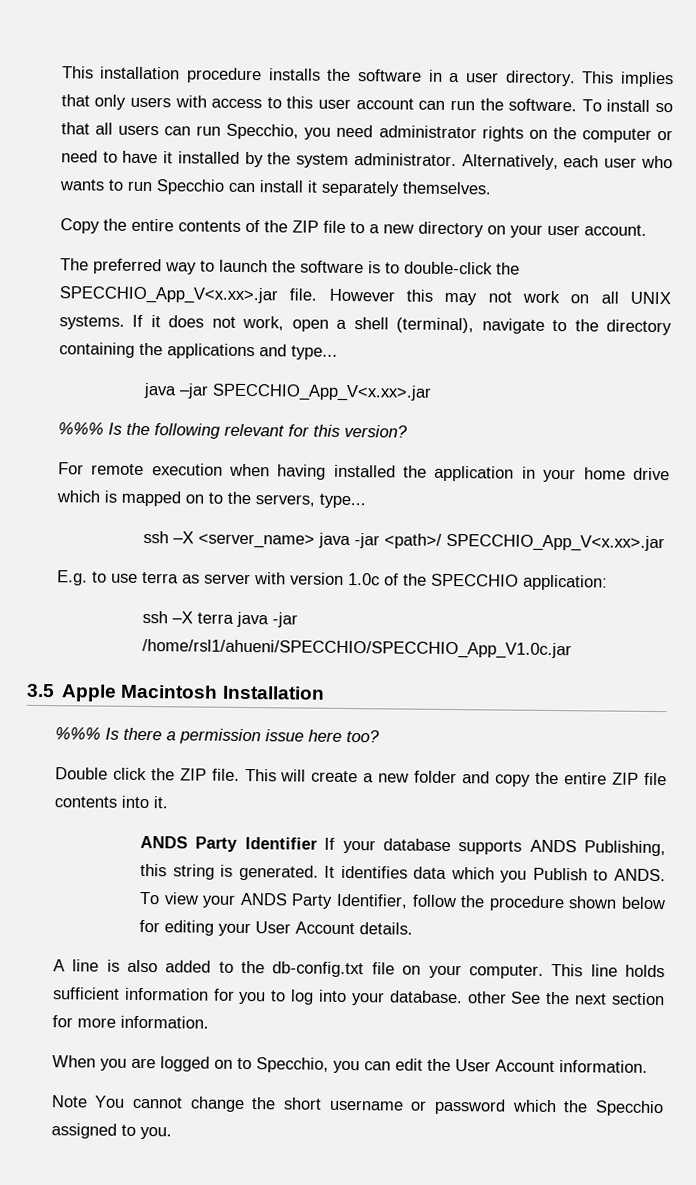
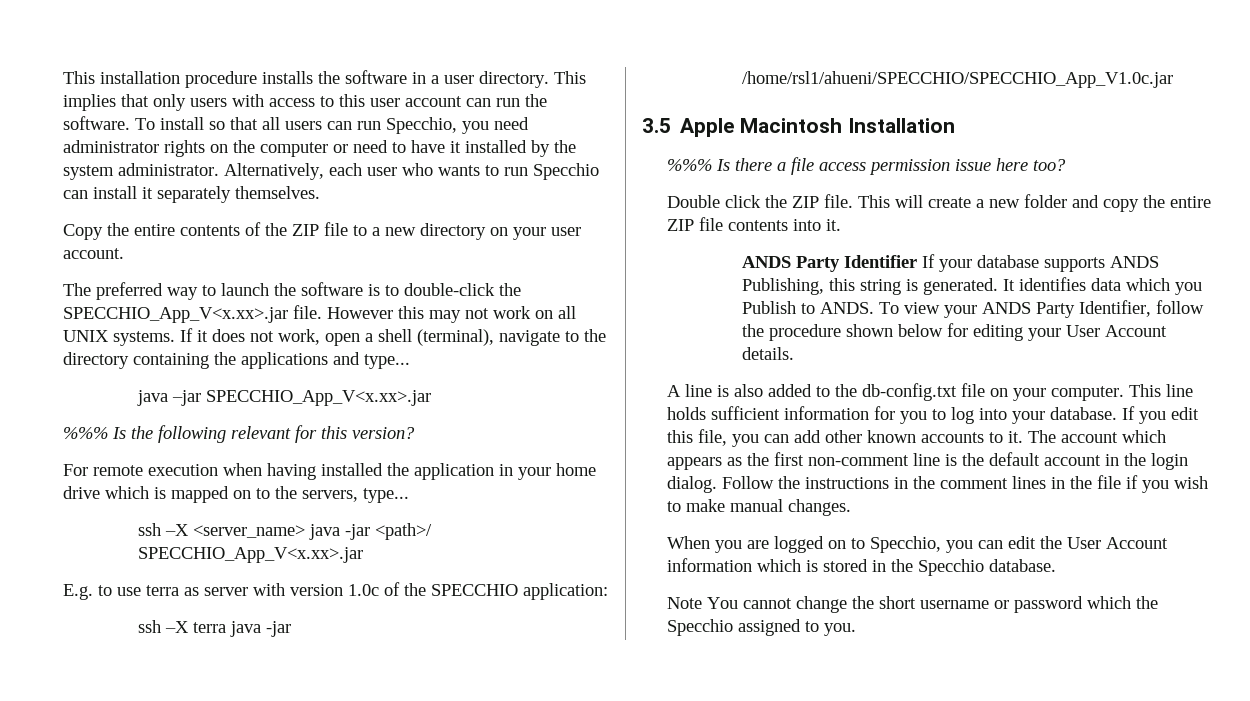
(176, 736) none -> [790,157,866,175] file access
[466,991,666,1006] [51,1015,209,1029] other See the next section for more information. -> [1121,406,1199,424] [666,429,1166,447] [666,452,1188,470] [666,475,1208,493] [666,499,851,516] If you edit this file, you can add other known accounts to it. The account which appears as the first non-comment line is the default account in the login dialog. Follow the instructions in the comment lines in the file if you wish to make manual changes.
[558,1060,648,1073] information. -> [666,558,1056,576] information which is stored in the Specchio database.

